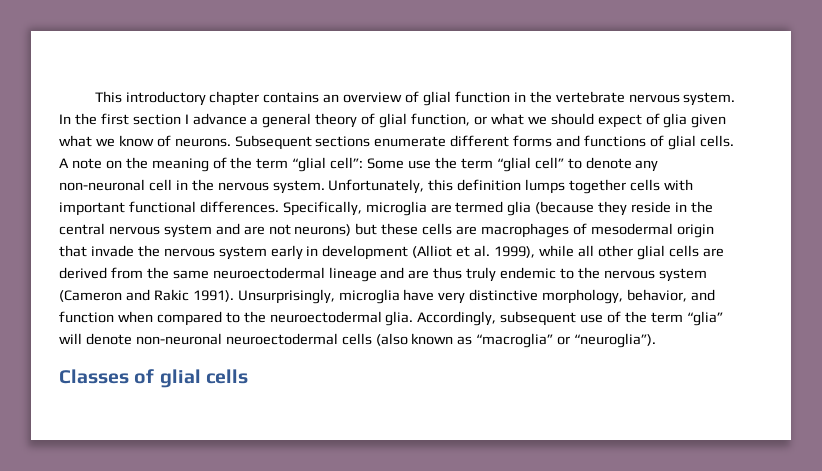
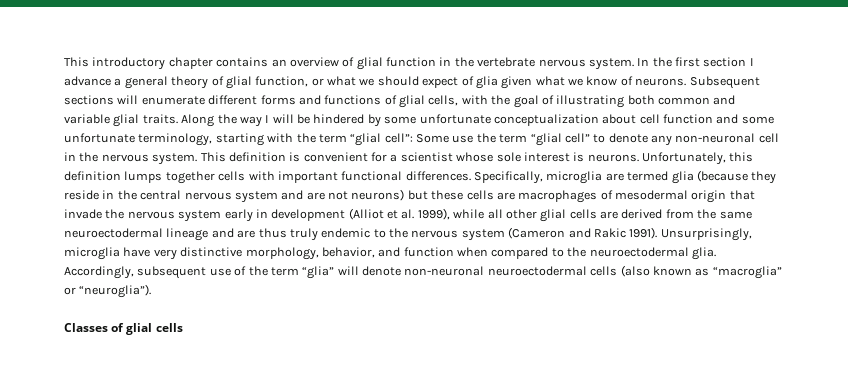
(371, 141) none -> [117,95,139,104] will
[699,135,734,147] [59,157,227,172] cells. A note on the meaning of -> [428,95,736,108] [64,114,774,127] [64,133,294,146] cells, with the goal of illustrating both common and variable glial traits. Along the way I will be hindered by some unfortunate conceptualization about cell function and some unfortunate terminology, starting with
(325, 187) none -> [200,152,639,162] This definition is convenient for a scientist whose sole interest is neurons.

